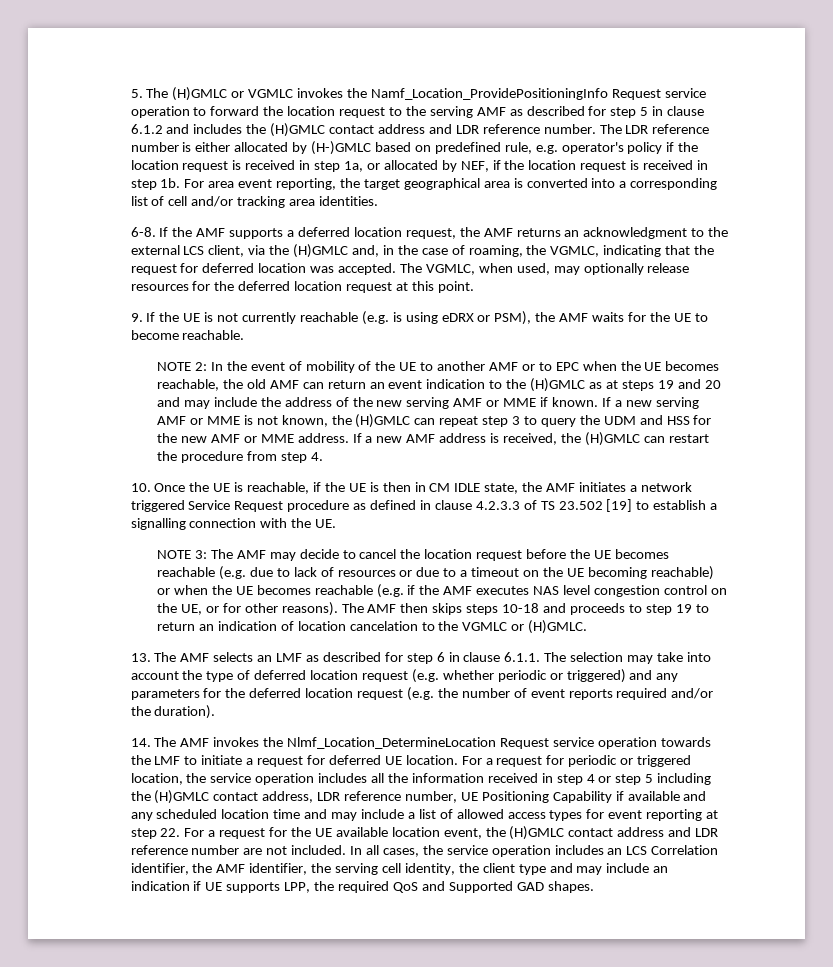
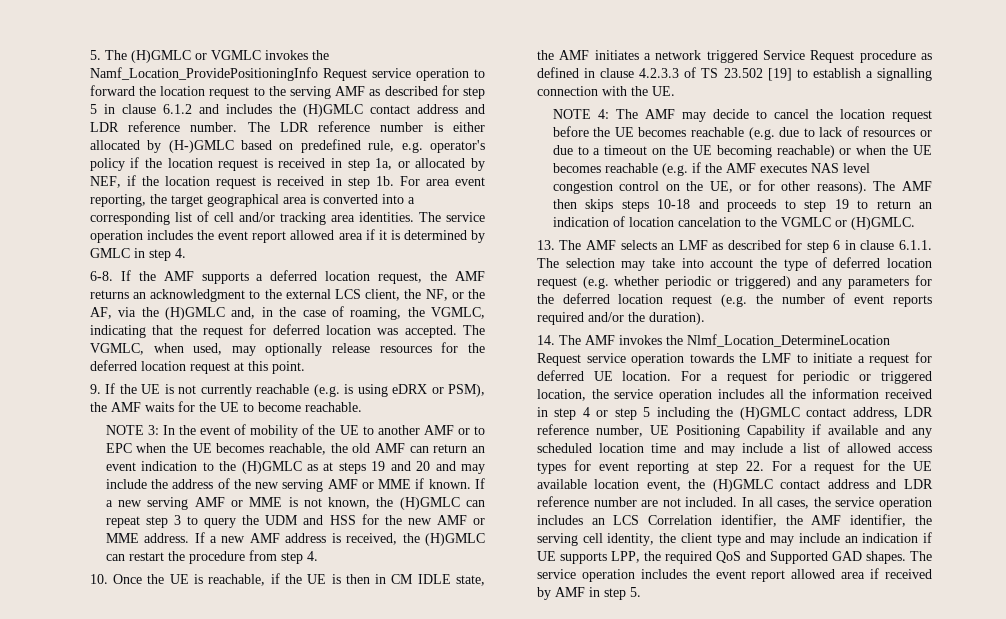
(378, 201) none -> [418,212,485,222] [89,229,486,243] [89,248,186,261] The service operation includes the event report allowed area if it is determined by GMLC in step 4.
(245, 251) none -> [404,289,485,301] [89,307,112,319] the NF, or the AF,
[194,362,207,371] 2: -> [147,425,159,435] 3:
[194,550,207,559] 3: -> [597,109,609,119] 4:
(594, 887) none -> [910,551,932,561] [536,568,932,582] [536,587,641,600] The service operation includes the event report allowed area if received by AMF in step 5.

